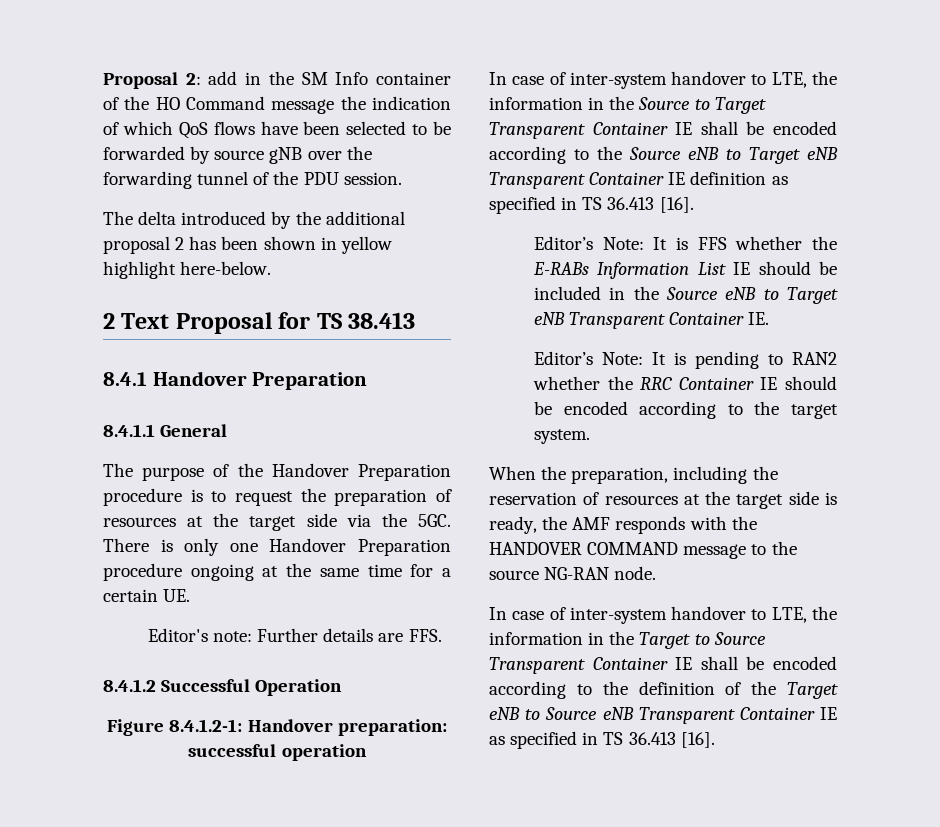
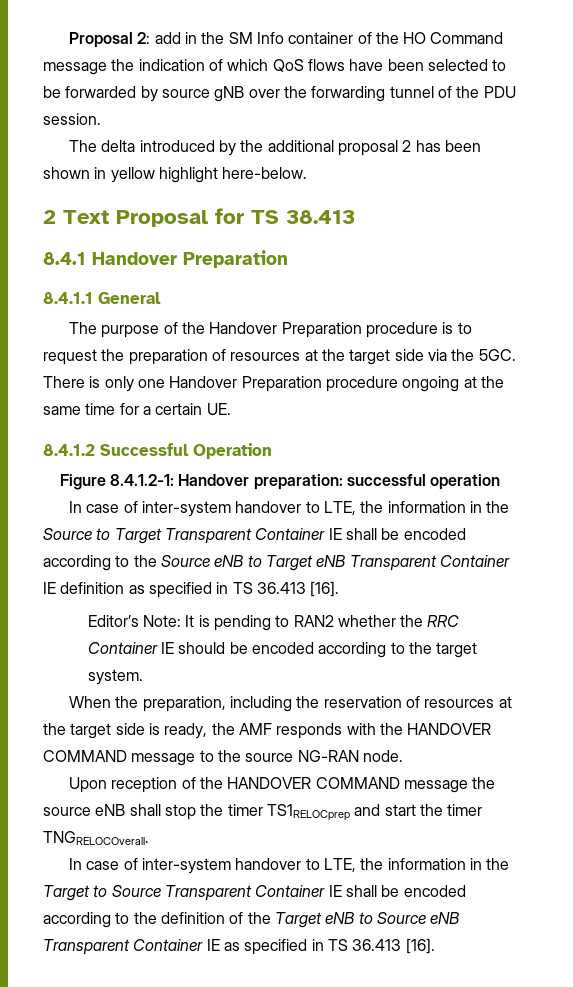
[147,628,442,642] // Editor's note: Further details are FFS. -> (231, 409) none
[533,236,837,250] [532,261,837,279] [533,286,838,304] [533,312,770,329] // Editor’s Note: It is FFS whether the E-RABs Information List IE should be included in the Source eNB to Target eNB Transparent Container IE. -> (340, 589) none
(657, 573) none -> [68,777,496,793] [43,804,483,821] [43,831,149,845] // Upon reception of the HANDOVER COMMAND message the source eNB shall stop the timer TS1RELOCprep and start the timer TNGRELOCOverall.

